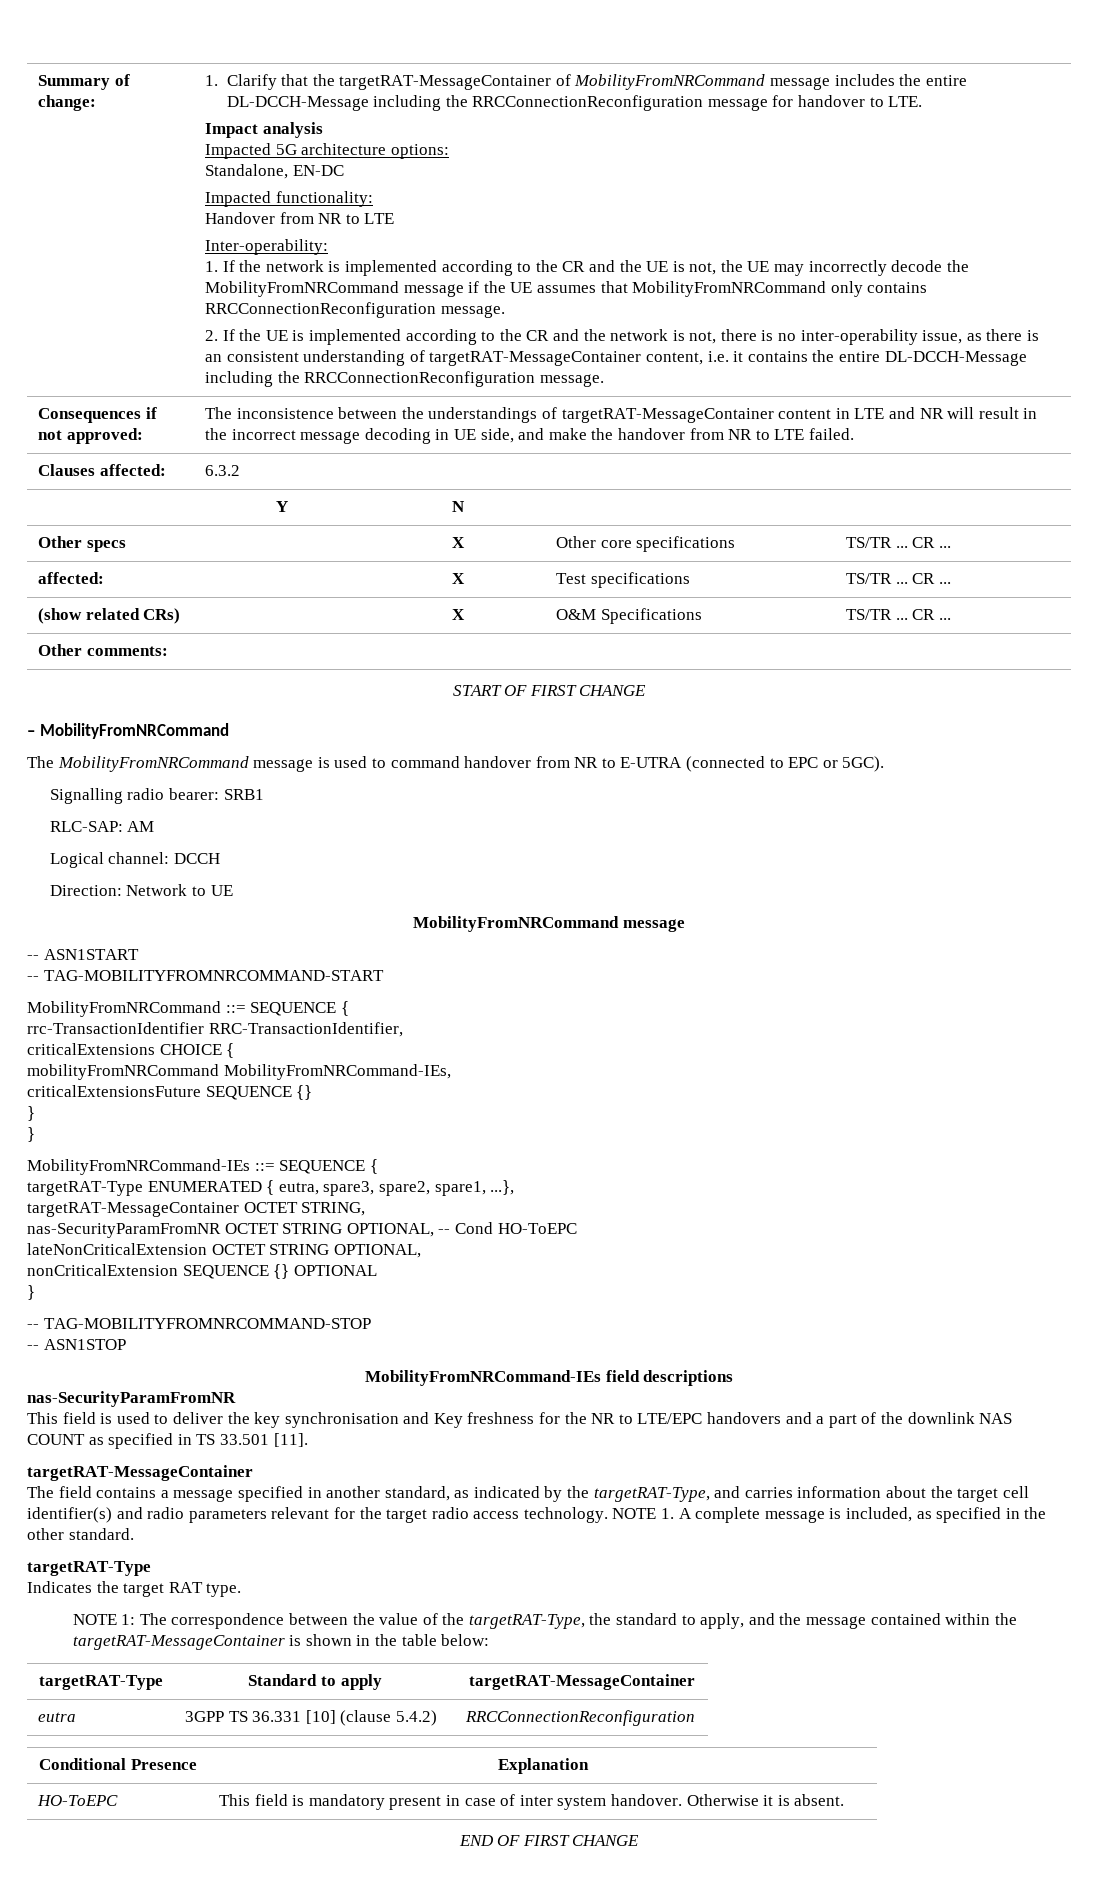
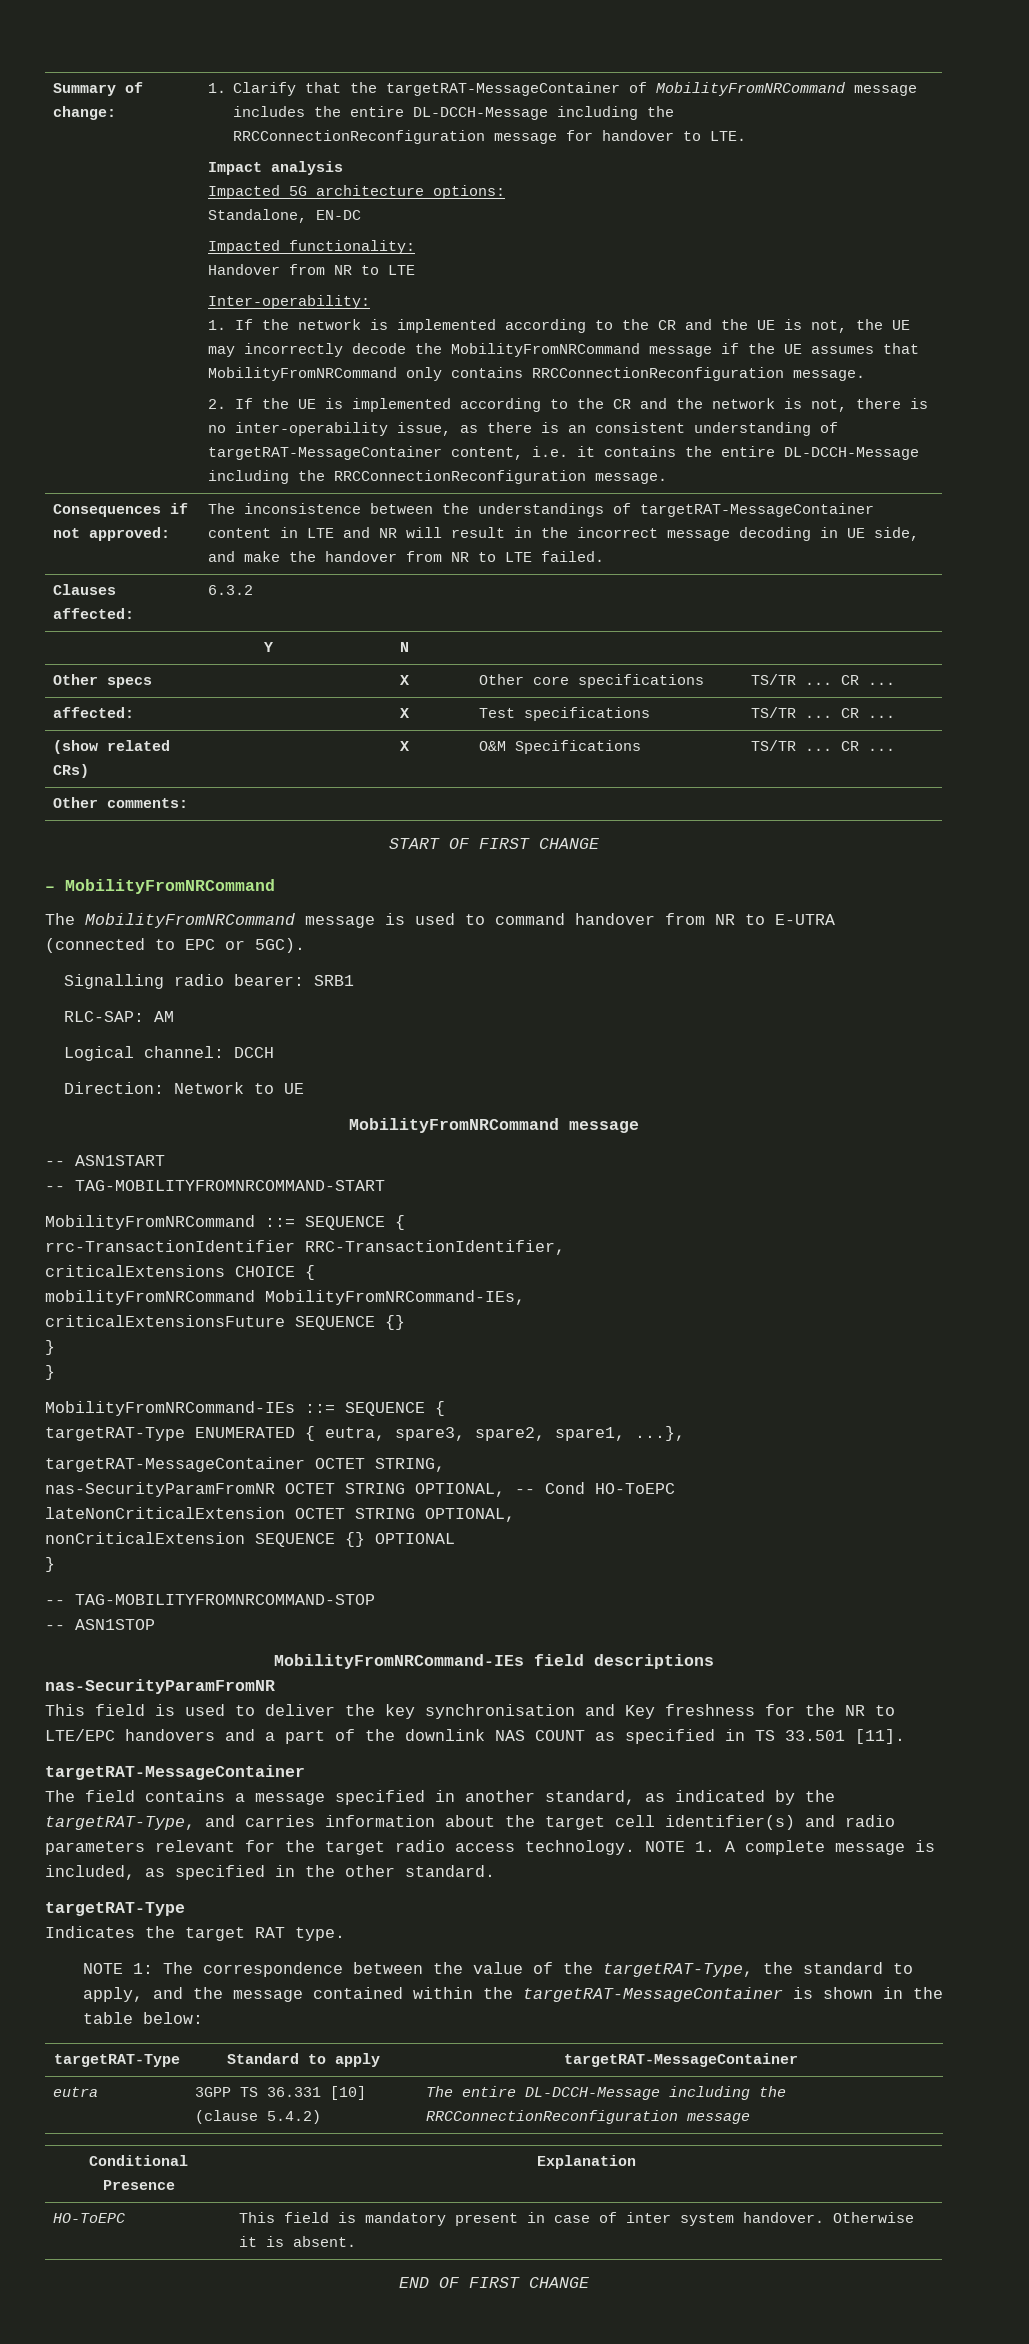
[465,1710,696,1726] RRCConnectionReconfiguration -> [425,2086,786,2100] [425,2110,750,2124] The entire DL-DCCH-Message including the RRCConnectionReconfiguration message

